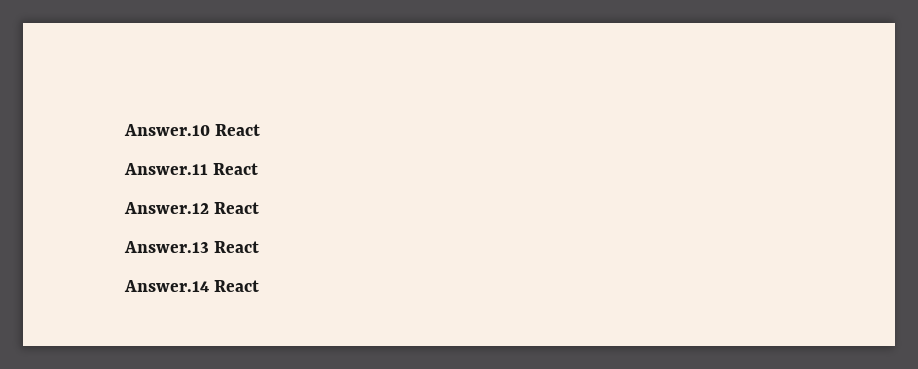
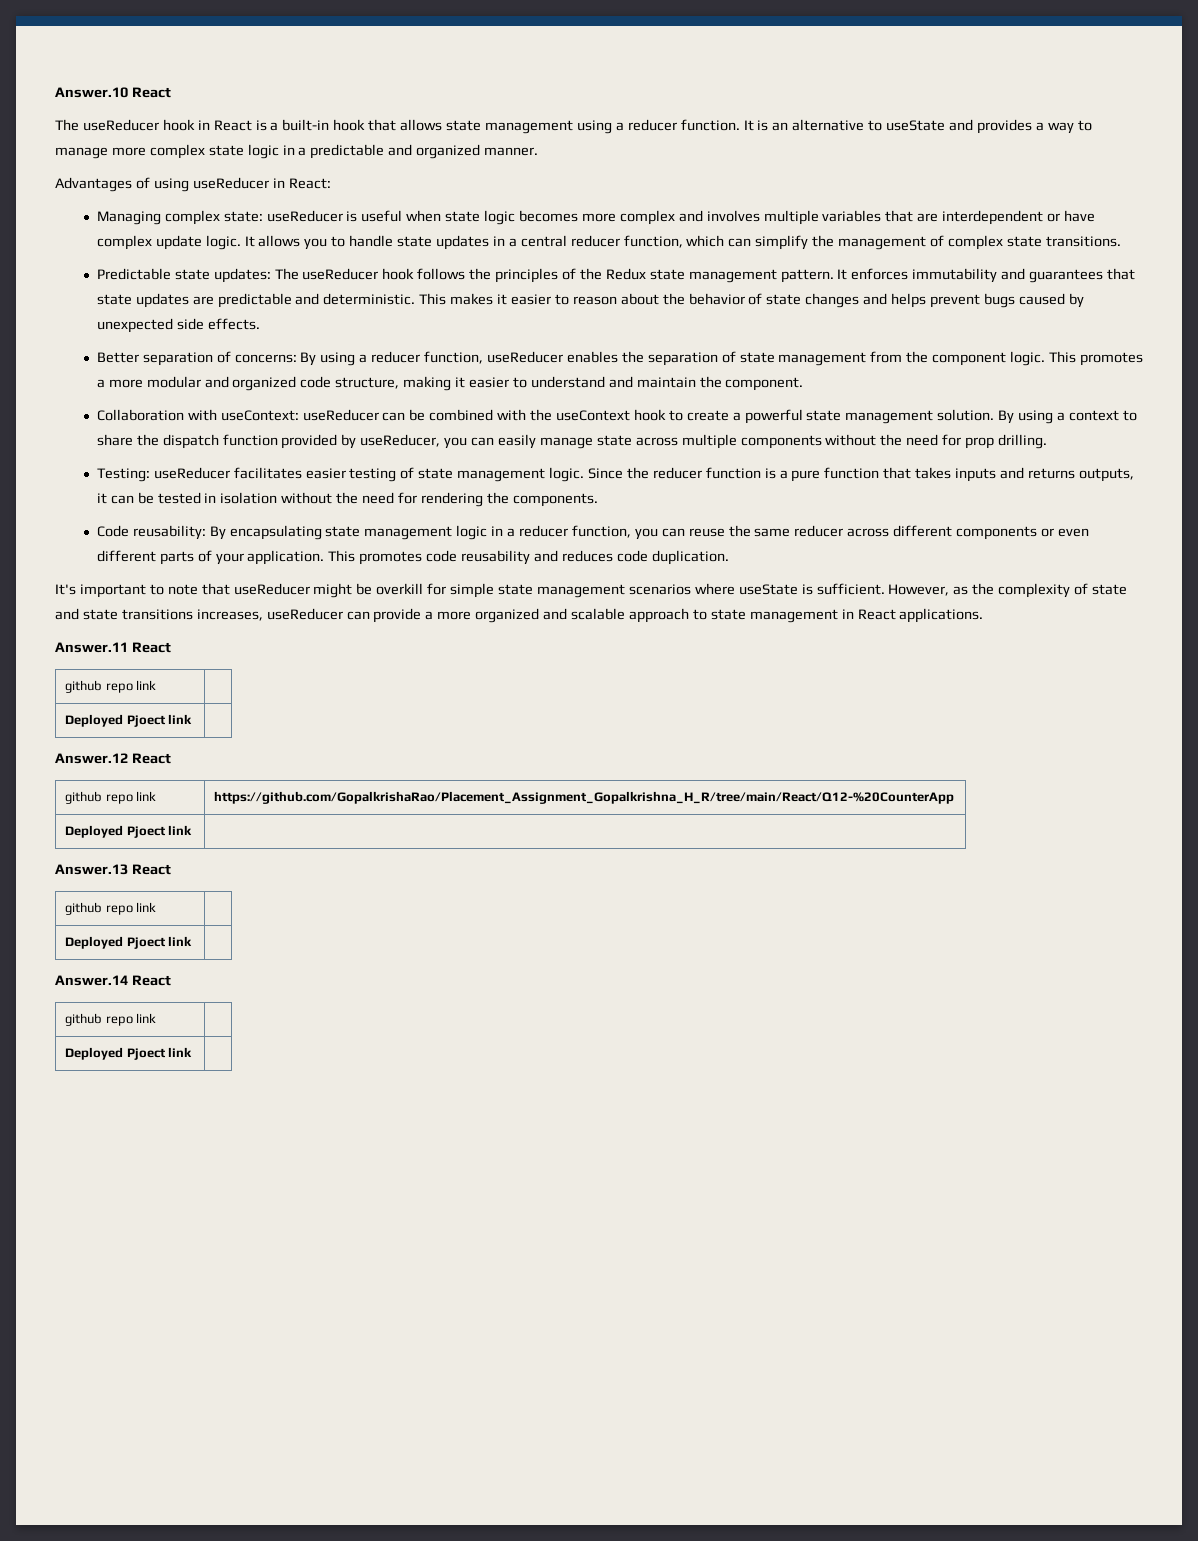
[124,163,259,175] [124,202,260,214] [124,241,260,253] [124,280,260,292] Answer.11 React // Answer.12 React // Answer.13 React // Answer.14 React -> [55,119,1092,134] [55,144,539,159] [55,177,331,192] [96,210,1096,225] [96,235,1121,250] [96,268,1136,283] [96,293,1084,308] [96,318,260,333] [96,351,1143,366] [96,376,804,391] [96,409,1137,424] [96,434,1048,449] [96,467,1134,482] [96,492,598,507] [96,525,1089,540] [96,550,729,565] [55,583,1128,598] [55,608,984,623] [55,642,171,653] [65,680,157,693] [65,714,193,727] [55,753,171,764] [65,791,157,804] [214,791,955,804] [65,825,193,838] [55,864,171,875] [65,902,157,915] [65,936,193,949] [55,975,171,986] [65,1013,157,1026] [65,1047,193,1060] The useReducer hook in React is a built-in hook that allows state management using a reducer function. It is an alternative to useState and provides a way to manage more complex state logic in a predictable and organized manner. // Advantages of using useReducer in React: // Managing complex state: useReducer is useful when state logic becomes more complex and involves multiple variables that are interdependent or have complex update logic. It allows you to handle state updates in a central reducer function, which can simplify the management of complex state transitions. // Predictable state updates: The useReducer hook follows the principles of the Redux state management pattern. It enforces immutability and guarantees that state updates are predictable and deterministic. This makes it easier to reason about the behavior of state changes and helps prevent bugs caused by unexpected side effects. // Better separation of concerns: By using a reducer function, useReducer enables the separation of state management from the component logic. This promotes a more modular and organized code structure, making it easier to understand and maintain the component. // Collaboration with useContext: useReducer can be combined with the useContext hook to create a powerful state management solution. By using a context to share the dispatch function provided by useReducer, you can easily manage state across multiple components without the need for prop drilling. // Testing: useReducer facilitates easier testing of state management logic. Since the reducer function is a pure function that takes inputs and returns outputs, it can be tested in isolation without the need for rendering the components. // Code reusability: By encapsulating state management logic in a reducer function, you can reuse the same reducer across different components or even different parts of your application. This promotes code reusability and reduces code duplication. // It's important to note that useReducer might be overkill for simple state management scenarios where useState is sufficient. However, as the complexity of state and state transitions increases, useReducer can provide a more organized and scalable approach to state management in React applications. // Answer.11 React // github repo link | // Deployed Pjoect link | // Answer.12 React // github repo link | https://github.com/GopalkrishaRao/Placement_Assignment_Gopalkrishna_H_R/tree/main/React/Q12-%20CounterApp // Deployed Pjoect link | // Answer.13 React // github repo link | // Deployed Pjoect link | // Answer.14 React // github repo link | // Deployed Pjoect link |

